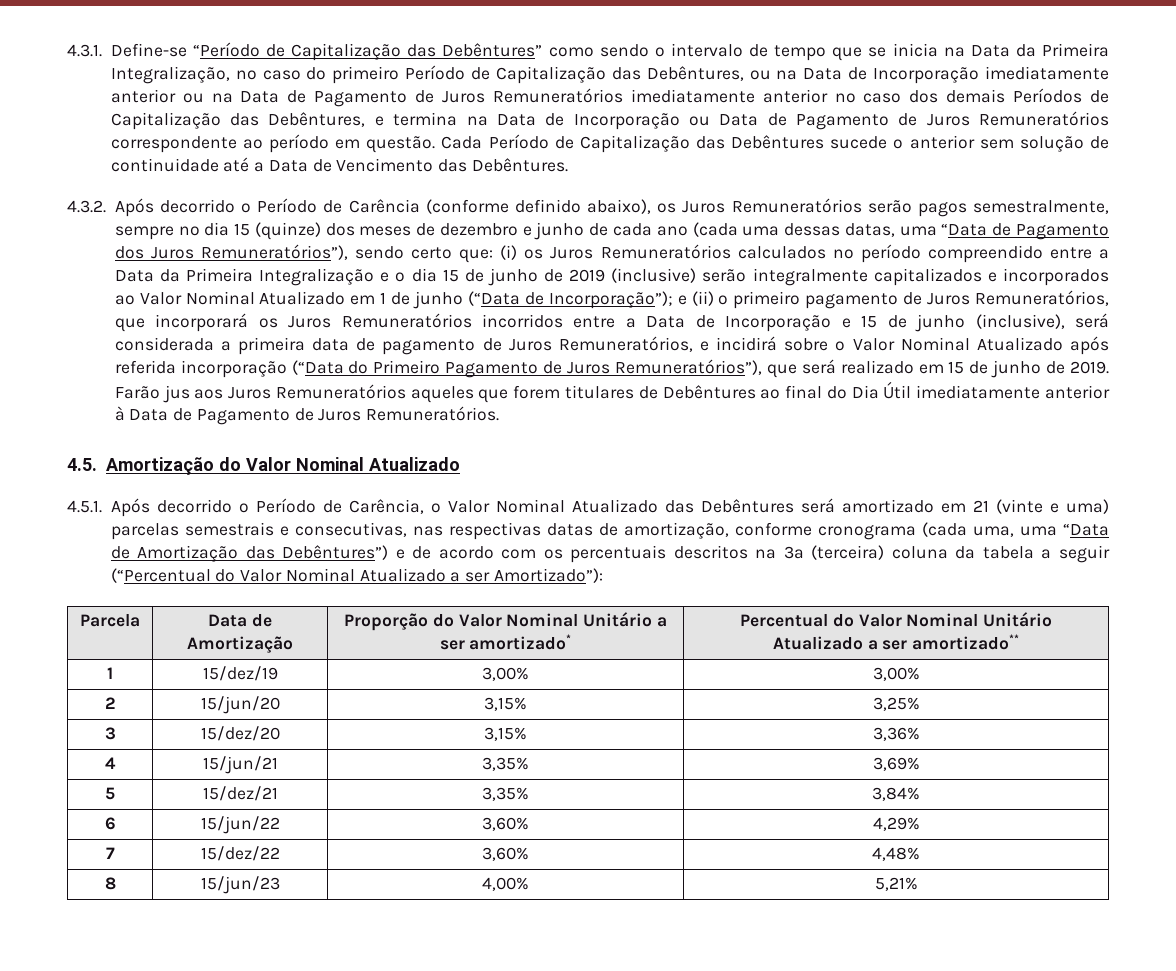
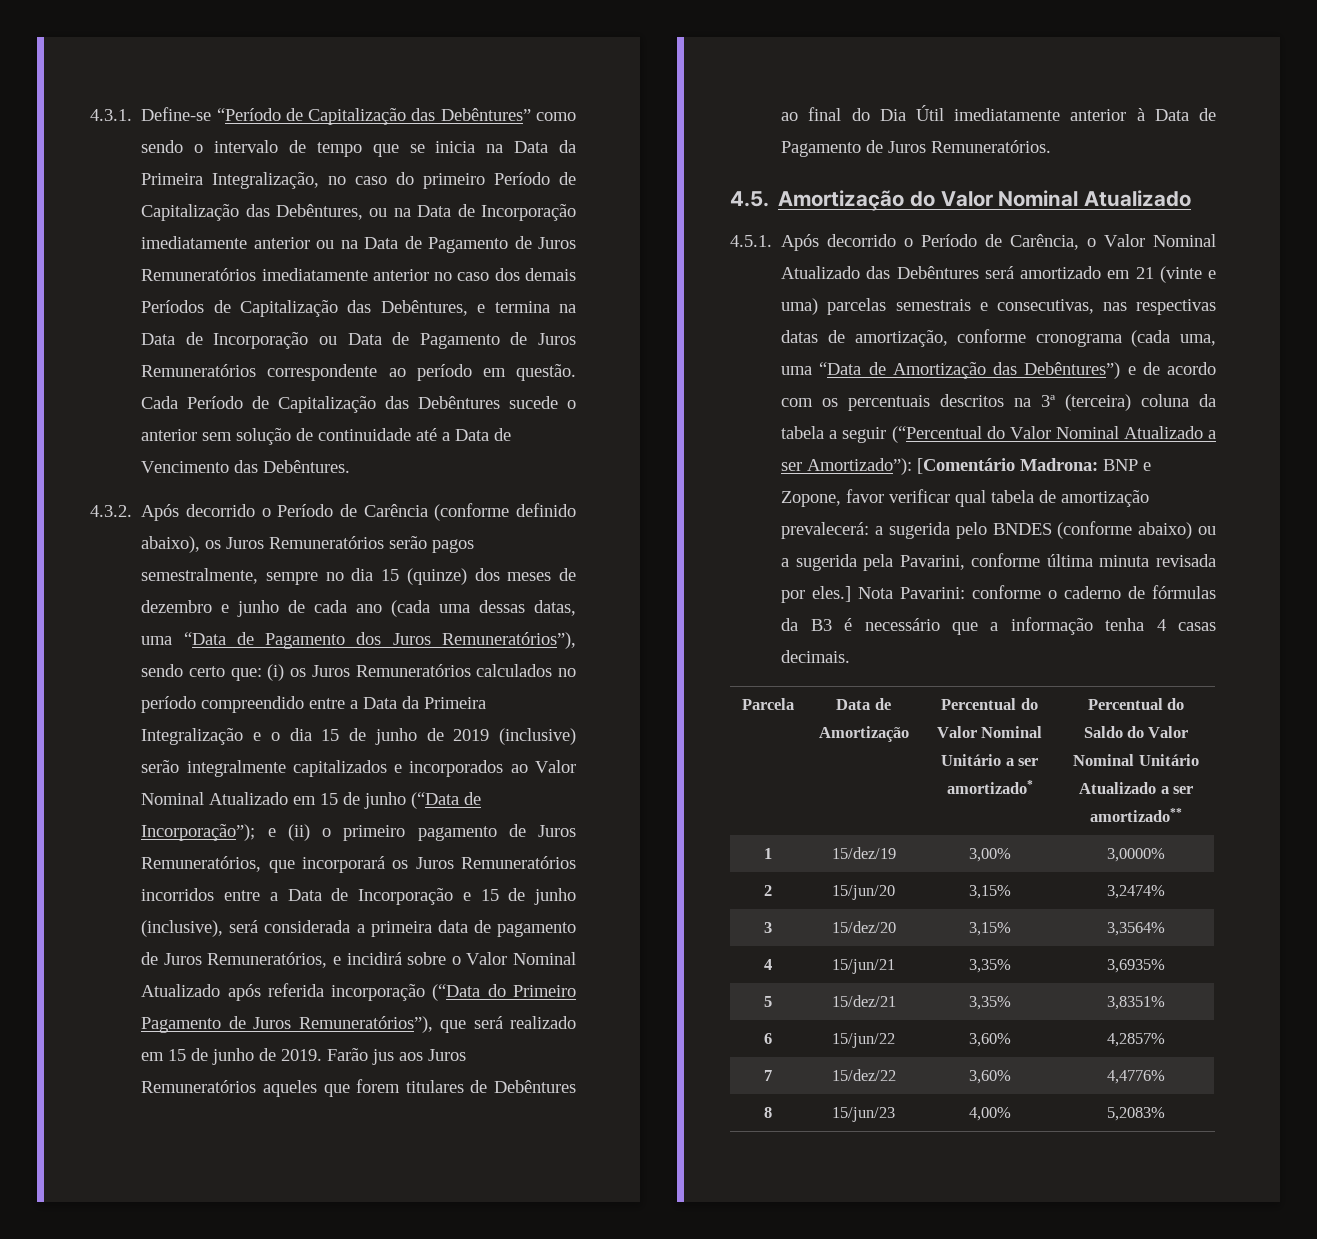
[380,292,387,304] 1 -> [320,793,339,805] 15
(603, 575) none -> [917,458,1152,474] [781,489,1150,507] [781,521,1216,539] [781,553,1216,571] [781,585,1216,603] [781,617,1216,635] [781,650,851,663] [Comentário Madrona: BNP e Zopone, favor verificar qual tabela de amortização prevalecerá: a sugerida pelo BNDES (conforme abaixo) ou a sugerida pela Pavarini, conforme última minuta revisada por eles.] Nota Pavarini: conforme o caderno de fórmulas da B3 é necessário que a informação tenha 4 casas decimais.
[344,613,429,631] Proporção -> [941,698,1017,710] Percentual
(854, 620) none -> [1083,726,1144,738] Saldo do
[872,667,920,681] 3,00% -> [1107,848,1165,862] 3,0000%
[872,697,920,711] 3,25% -> [1107,885,1165,899] 3,2474%
[872,727,920,741] 3,36% -> [1107,922,1165,936] 3,3564%
[872,757,920,771] 3,69% -> [1107,959,1165,973] 3,6935%
[872,787,920,801] 3,84% -> [1107,996,1165,1010] 3,8351%
[872,817,920,831] 4,29% -> [1107,1033,1165,1047] 4,2857%
[872,847,920,861] 4,48% -> [1107,1070,1165,1084] 4,4776%
[874,877,918,891] 5,21% -> [1107,1107,1165,1121] 5,2083%

